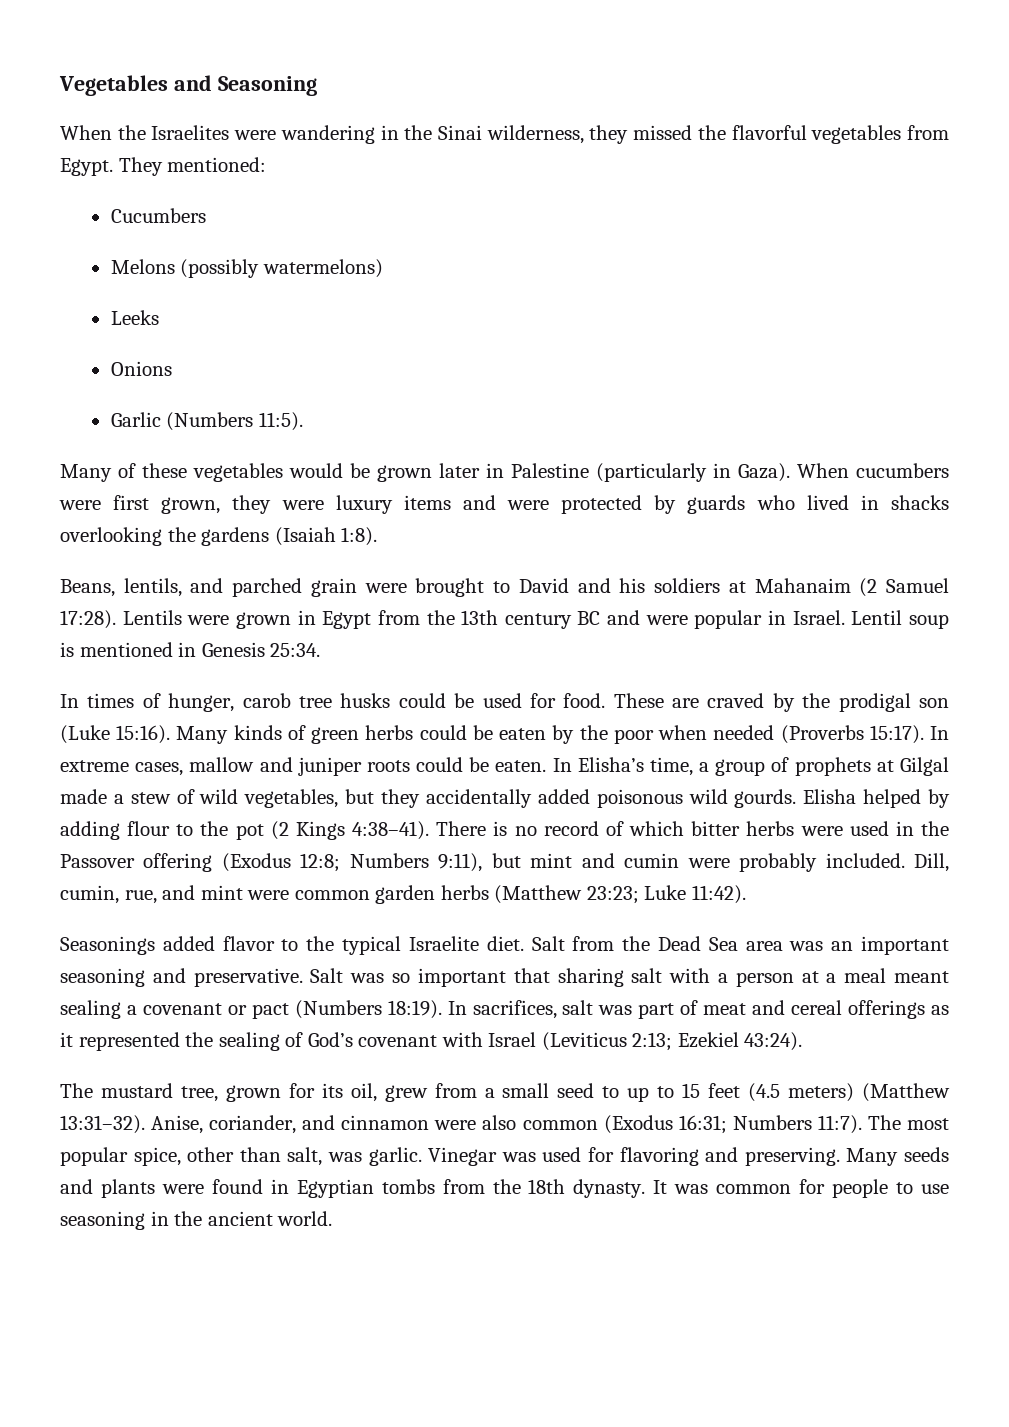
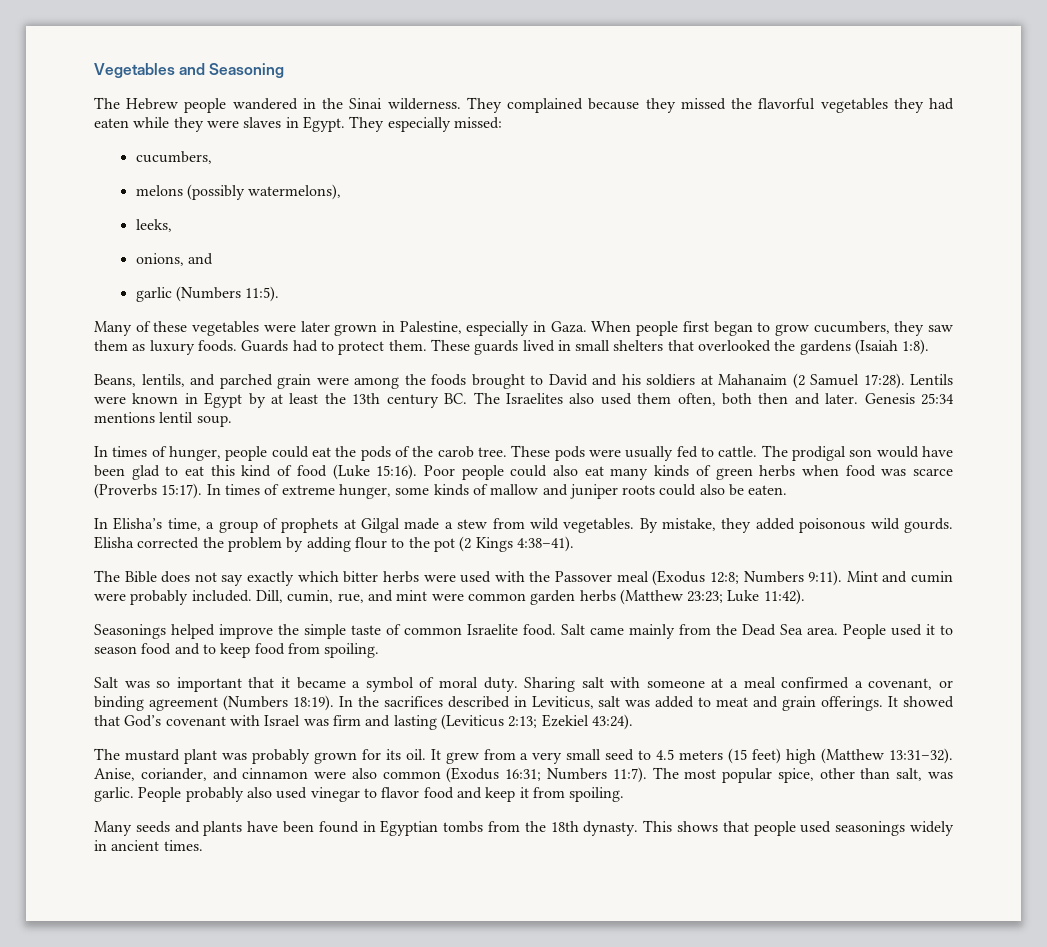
[60,125,584,144] When the Israelites were wandering in the Sinai wilderness, -> [94,97,640,113] The Hebrew people wandered in the Sinai wilderness. They complained because
[906,125,949,140] [60,157,267,176] [110,208,206,223] [110,259,383,278] [110,310,159,325] [110,361,172,376] [110,412,161,427] from Egypt. They mentioned: // Cucumbers // Melons (possibly watermelons) // Leeks // Onions // Garlic -> [893,98,955,113] [94,116,502,132] [135,151,212,164] [135,184,342,200] [135,219,172,232] [135,253,214,266] [135,287,172,302] they had eaten while they were slaves in Egypt. They especially missed: // cucumbers, // melons (possibly watermelons), // leeks, // onions, and // garlic
[289,463,949,482] [59,495,949,514] [60,527,162,546] would be grown later in Palestine (particularly in Gaza). When cucumbers were first grown, they were luxury items and were protected by guards who lived in shacks overlooking -> [263,321,954,336] [94,339,772,355] were later grown in Palestine, especially in Gaza. When people first began to grow cucumbers, they saw them as luxury foods. Guards had to protect them. These guards lived in small shelters that overlooked
(407, 588) none -> [354,374,466,389] among the foods
[235,612,291,629] grown -> [132,393,179,404] known
[377,610,949,629] [60,642,321,657] [60,693,950,712] [60,725,950,744] [60,760,184,776] from the 13th century BC and were popular in Israel. Lentil soup is mentioned in Genesis 25:34. // In times of hunger, carob tree husks could be used for food. These are craved by the prodigal son (Luke 15:16). Many kinds of green herbs could be eaten by the poor when needed (Proverbs 15:17). In extreme cases, -> [248,392,954,408] [94,412,232,427] [94,445,954,461] [94,464,953,480] [94,483,488,499] by at least the 13th century BC. The Israelites also used them often, both then and later. Genesis 25:34 mentions lentil soup. // In times of hunger, people could eat the pods of the carob tree. These pods were usually fed to cattle. The prodigal son would have been glad to eat this kind of food (Luke 15:16). Poor people could also eat many kinds of green herbs when food was scarce (Proverbs 15:17). In times of extreme hunger, some kinds of
(464, 764) none -> [699,484,725,495] also
(547, 766) none -> (788, 490) //
[176,789,532,808] of wild vegetables, but they accidentally -> [492,518,752,533] from wild vegetables. By mistake, they
[863,789,922,808] helped -> [137,537,282,552] corrected the problem
[436,821,624,836] There is no record of -> [94,570,295,586] // The Bible does not say exactly
[895,821,914,836] in -> [494,571,525,582] with
[143,853,213,872] offering -> [616,571,649,582] meal
[438,853,573,872] 9:11), but mint -> [808,570,878,586] 9:11). Mint
[162,936,949,955] [60,968,303,987] added flavor to the typical Israelite diet. Salt from the Dead Sea area was an important seasoning and preservative. -> [171,624,953,639] [94,643,380,658] helped improve the simple taste of common Israelite food. Salt came mainly from the Dead Sea area. People used it to season food and to keep food from spoiling. //
[557,968,949,987] [60,1000,950,1019] [60,1032,537,1051] sharing salt with a person at a meal meant sealing a covenant or pact (Numbers 18:19). In sacrifices, salt was part of meat and cereal offerings as it represented the sealing of God’s covenant with Israel -> [280,677,954,692] [94,695,954,711] [94,715,437,730] it became a symbol of moral duty. Sharing salt with someone at a meal confirmed a covenant, or binding agreement (Numbers 18:19). In the sacrifices described in Leviticus, salt was added to meat and grain offerings. It showed that God’s covenant with Israel was firm and lasting
[180,1086,218,1102] tree, -> [183,749,310,764] plant was probably
[350,1083,377,1102] oil, -> [405,749,441,760] oil. It
(495, 1093) none -> [532,752,563,764] very
[627,1083,855,1102] up to 15 feet (4.5 meters) -> [656,748,817,764] 4.5 meters (15 feet) high
[428,1147,840,1166] Vinegar was used for flavoring and preserving. -> [138,787,625,802] People probably also used vinegar to flavor food and keep it from spoiling. //
[161,1184,204,1194] were -> [247,821,314,833] have been
[653,1179,950,1198] [60,1211,333,1230] It was common for people to use seasoning in the ancient world. -> [643,820,954,836] [94,840,203,851] This shows that people used seasonings widely in ancient times.

